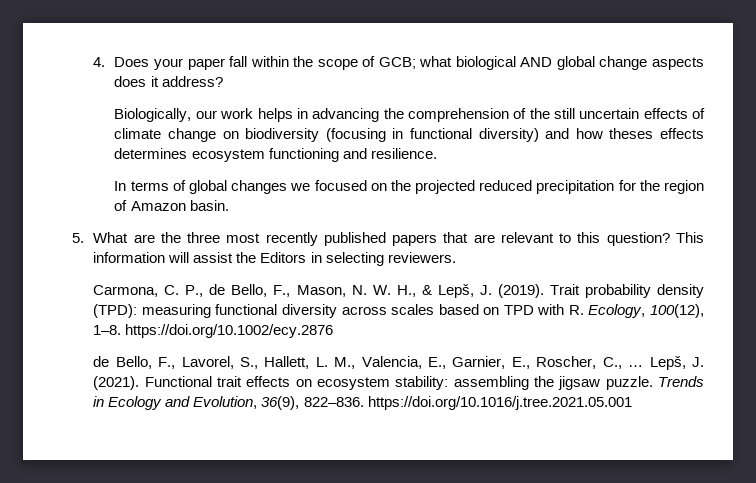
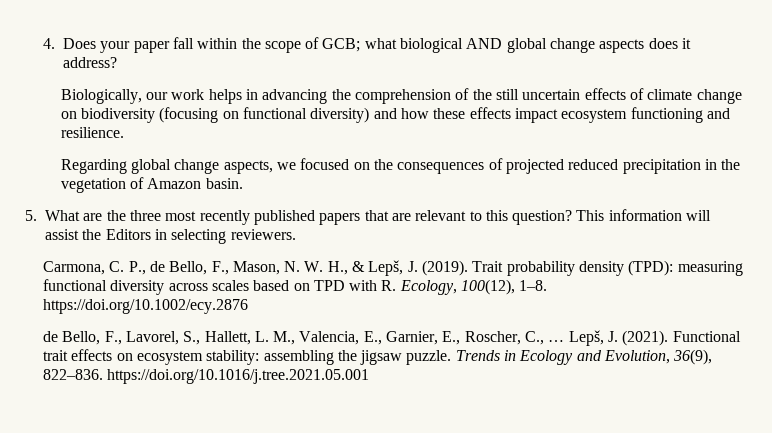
[392,128,404,139] in -> [222,111,239,119] on
[609,128,705,139] [114,148,188,159] theses effects determines -> [433,107,559,123] these effects impact
[114,180,288,194] In terms of global changes -> [60,159,273,174] Regarding global change aspects,
(411, 185) none -> [397,158,503,174] consequences of
[618,180,704,194] for the region -> [704,159,741,170] [60,178,126,193] in the vegetation

